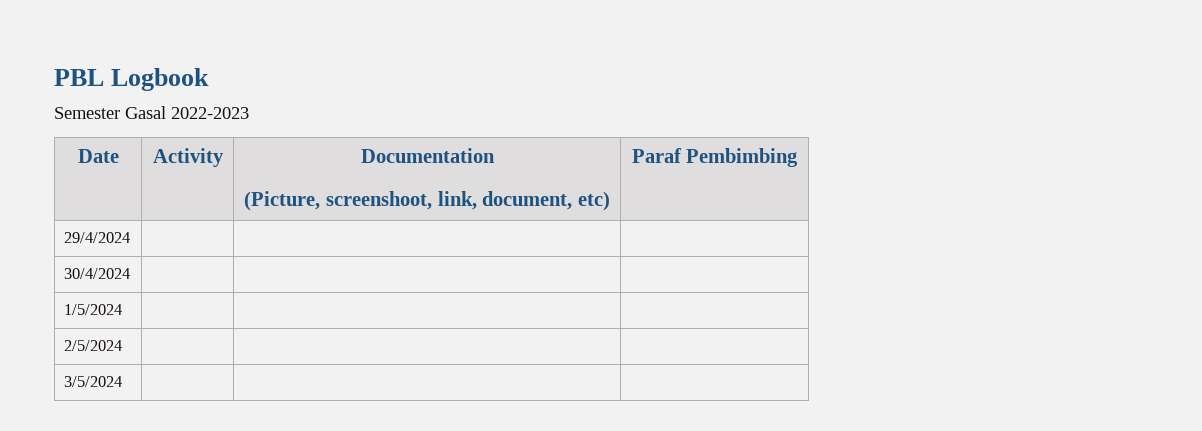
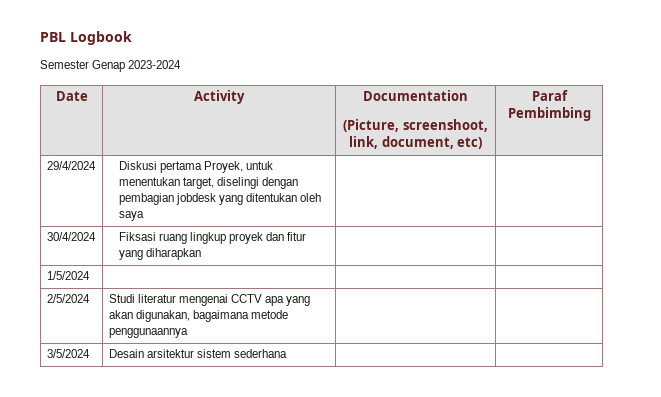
[125,106,249,119] Gasal 2022-2023 -> [92,60,182,72] Genap 2023-2024
[64,268,131,279] [64,304,123,315] [64,340,123,351] [64,376,123,387] | | // 30/4/2024 | | | // 1/5/2024 | | | // 2/5/2024 | | | // 3/5/2024 | -> [118,161,274,173] [118,177,299,189] [118,193,322,205] [118,211,144,221] [46,232,96,241] [118,232,307,244] [118,248,201,260] [46,271,90,280] [46,294,90,303] [108,294,311,306] [108,310,289,322] [108,328,188,338] [46,349,90,358] [108,349,288,358] Diskusi pertama Proyek, untuk menentukan target, diselingi dengan pembagian jobdesk yang ditentukan oleh saya | | // 30/4/2024 | Fiksasi ruang lingkup proyek dan fitur yang diharapkan | | // 1/5/2024 | | | // 2/5/2024 | Studi literatur mengenai CCTV apa yang akan digunakan, bagaimana metode penggunaannya | | // 3/5/2024 | Desain arsitektur sistem sederhana

